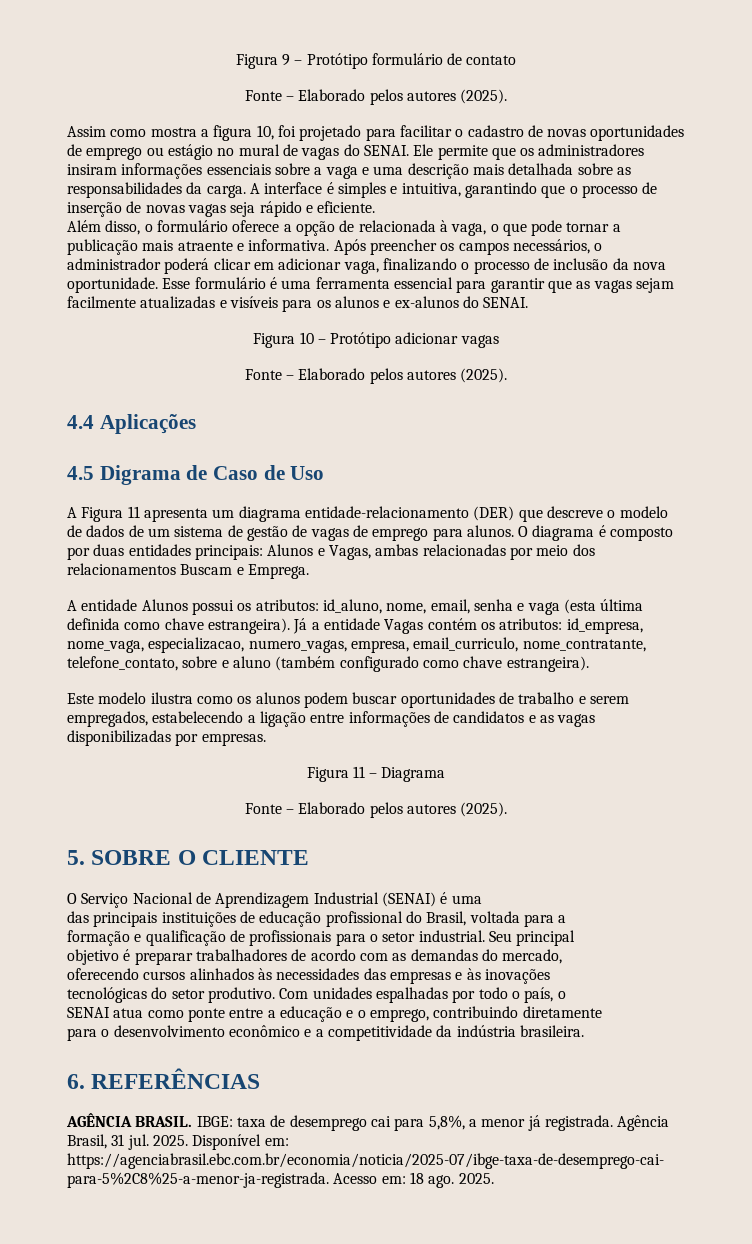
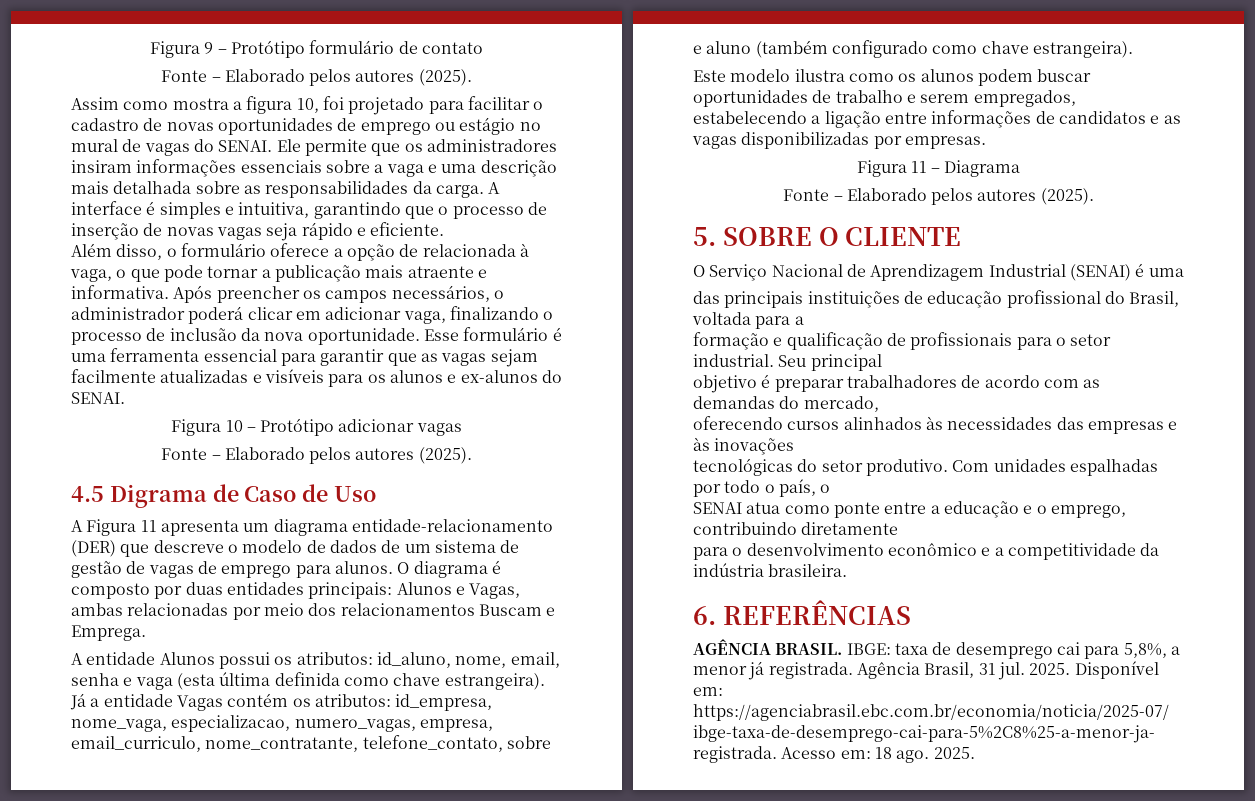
[67,414,196,434] // 4.4 Aplicações -> (472, 455) none

